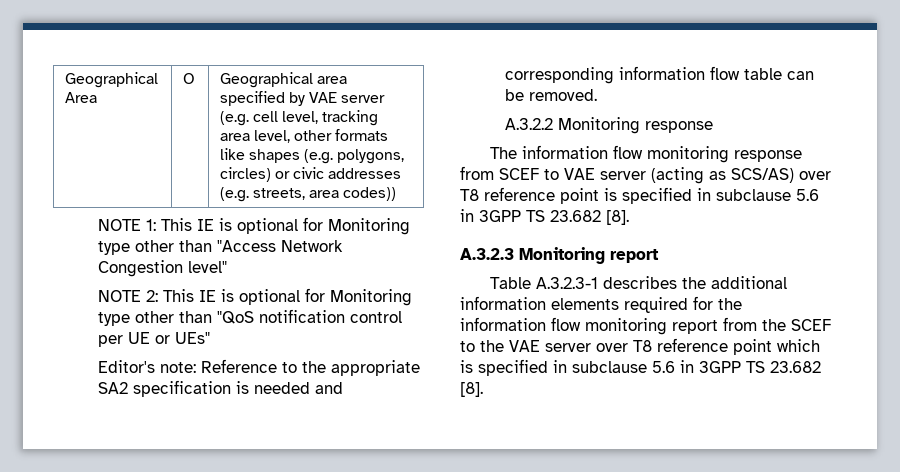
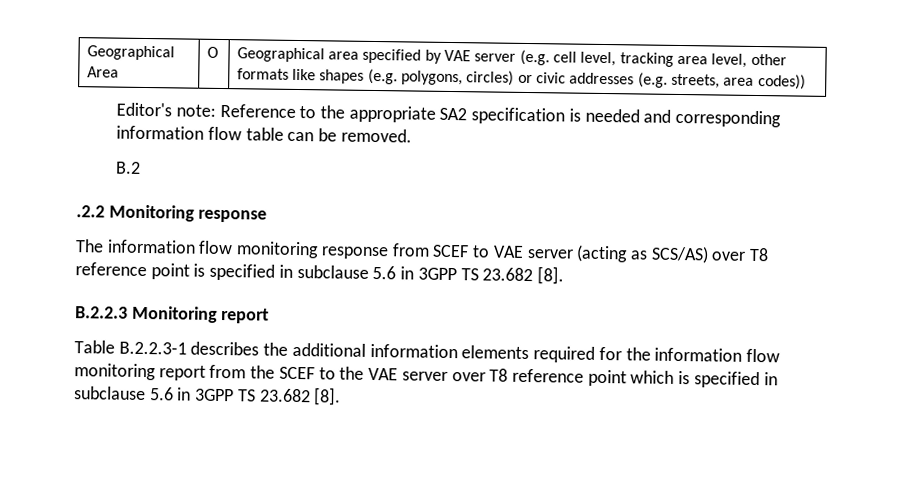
[97,217,410,235] [97,240,343,255] [97,260,227,277] [97,288,412,306] [97,309,402,326] [97,332,210,347] // NOTE 1: This IE is optional for Monitoring type other than "Access Network Congestion level" // NOTE 2: This IE is optional for Monitoring type other than "QoS notification control per UE or UEs" -> (806, 82) none
[504,118,553,130] A.3.2.2 -> [115,161,142,174] [76,205,105,218] B.2 // .2.2
[460,248,514,260] A.3.2.3 -> [75,306,128,319] B.2.2.3
[535,277,598,289] A.3.2.3-1 -> [118,341,187,355] B.2.2.3-1

